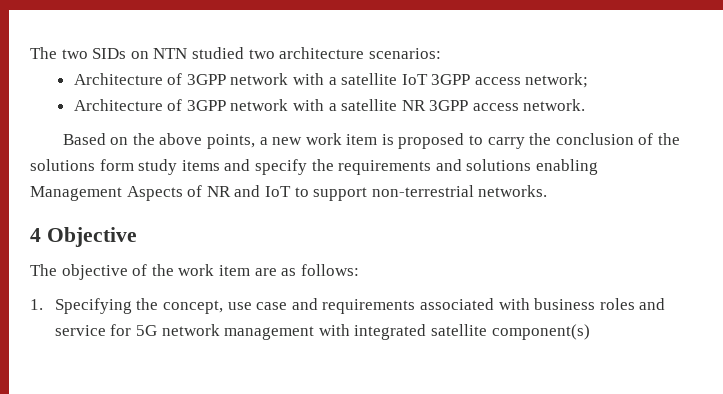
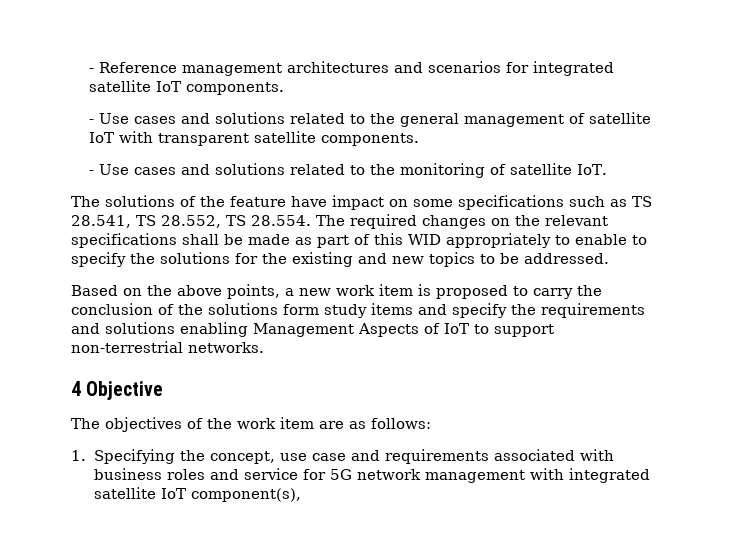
[30,47,441,59] [73,73,589,88] [73,99,586,111] The two SIDs on NTN studied two architecture scenarios: // Architecture of 3GPP network with a satellite IoT 3GPP access network; // Architecture of 3GPP network with a satellite NR 3GPP access network. -> [89,61,615,76] [89,80,285,95] [89,112,652,127] [89,131,420,146] [89,163,608,178] [71,195,652,210] [71,214,608,229] [71,233,647,248] [71,252,609,267] - Reference management architectures and scenarios for integrated satellite IoT components. // - Use cases and solutions related to the general management of satellite IoT with transparent satellite components. // - Use cases and solutions related to the monitoring of satellite IoT. // The solutions of the feature have impact on some specifications such as TS 28.541, TS 28.552, TS 28.554. The required changes on the relevant specifications shall be made as part of this WID appropriately to enable to specify the solutions for the existing and new topics to be addressed.
[206,185,261,197] NR and -> (440, 328) none
[61,264,128,280] objective -> [105,417,182,432] objectives
[491,324,590,340] component(s) -> [160,488,301,502] IoT component(s),

